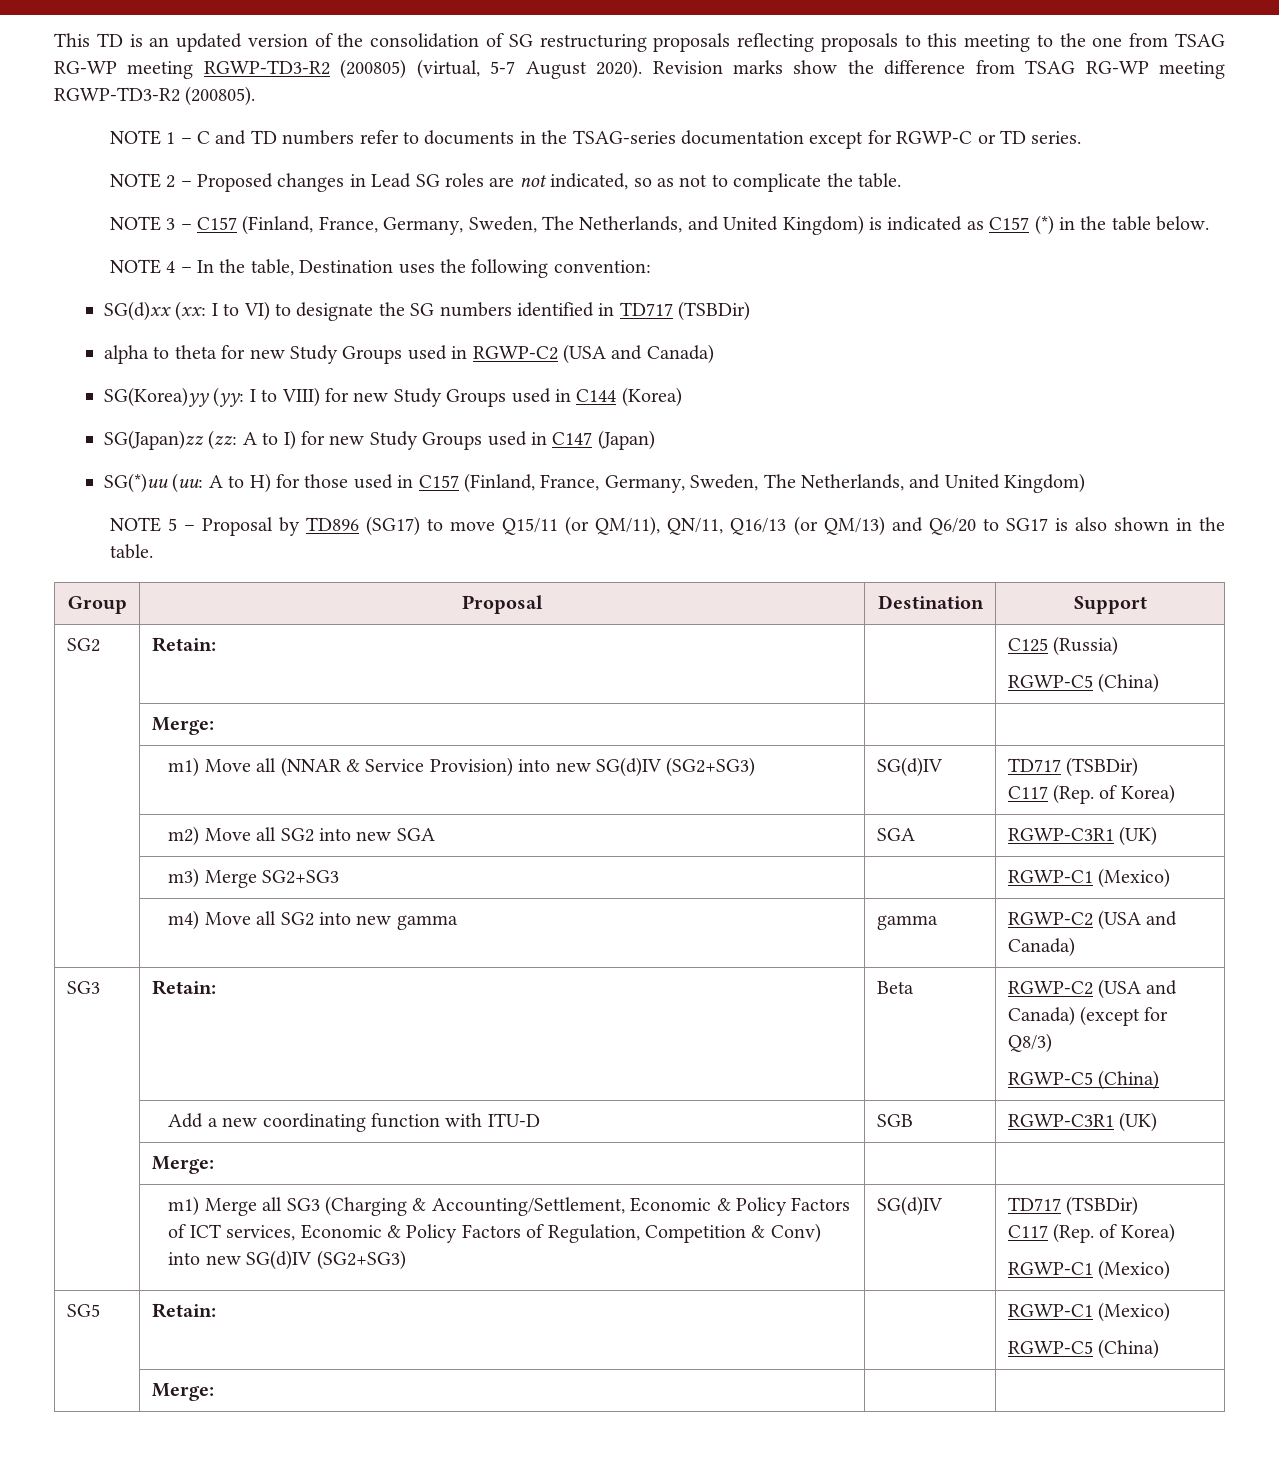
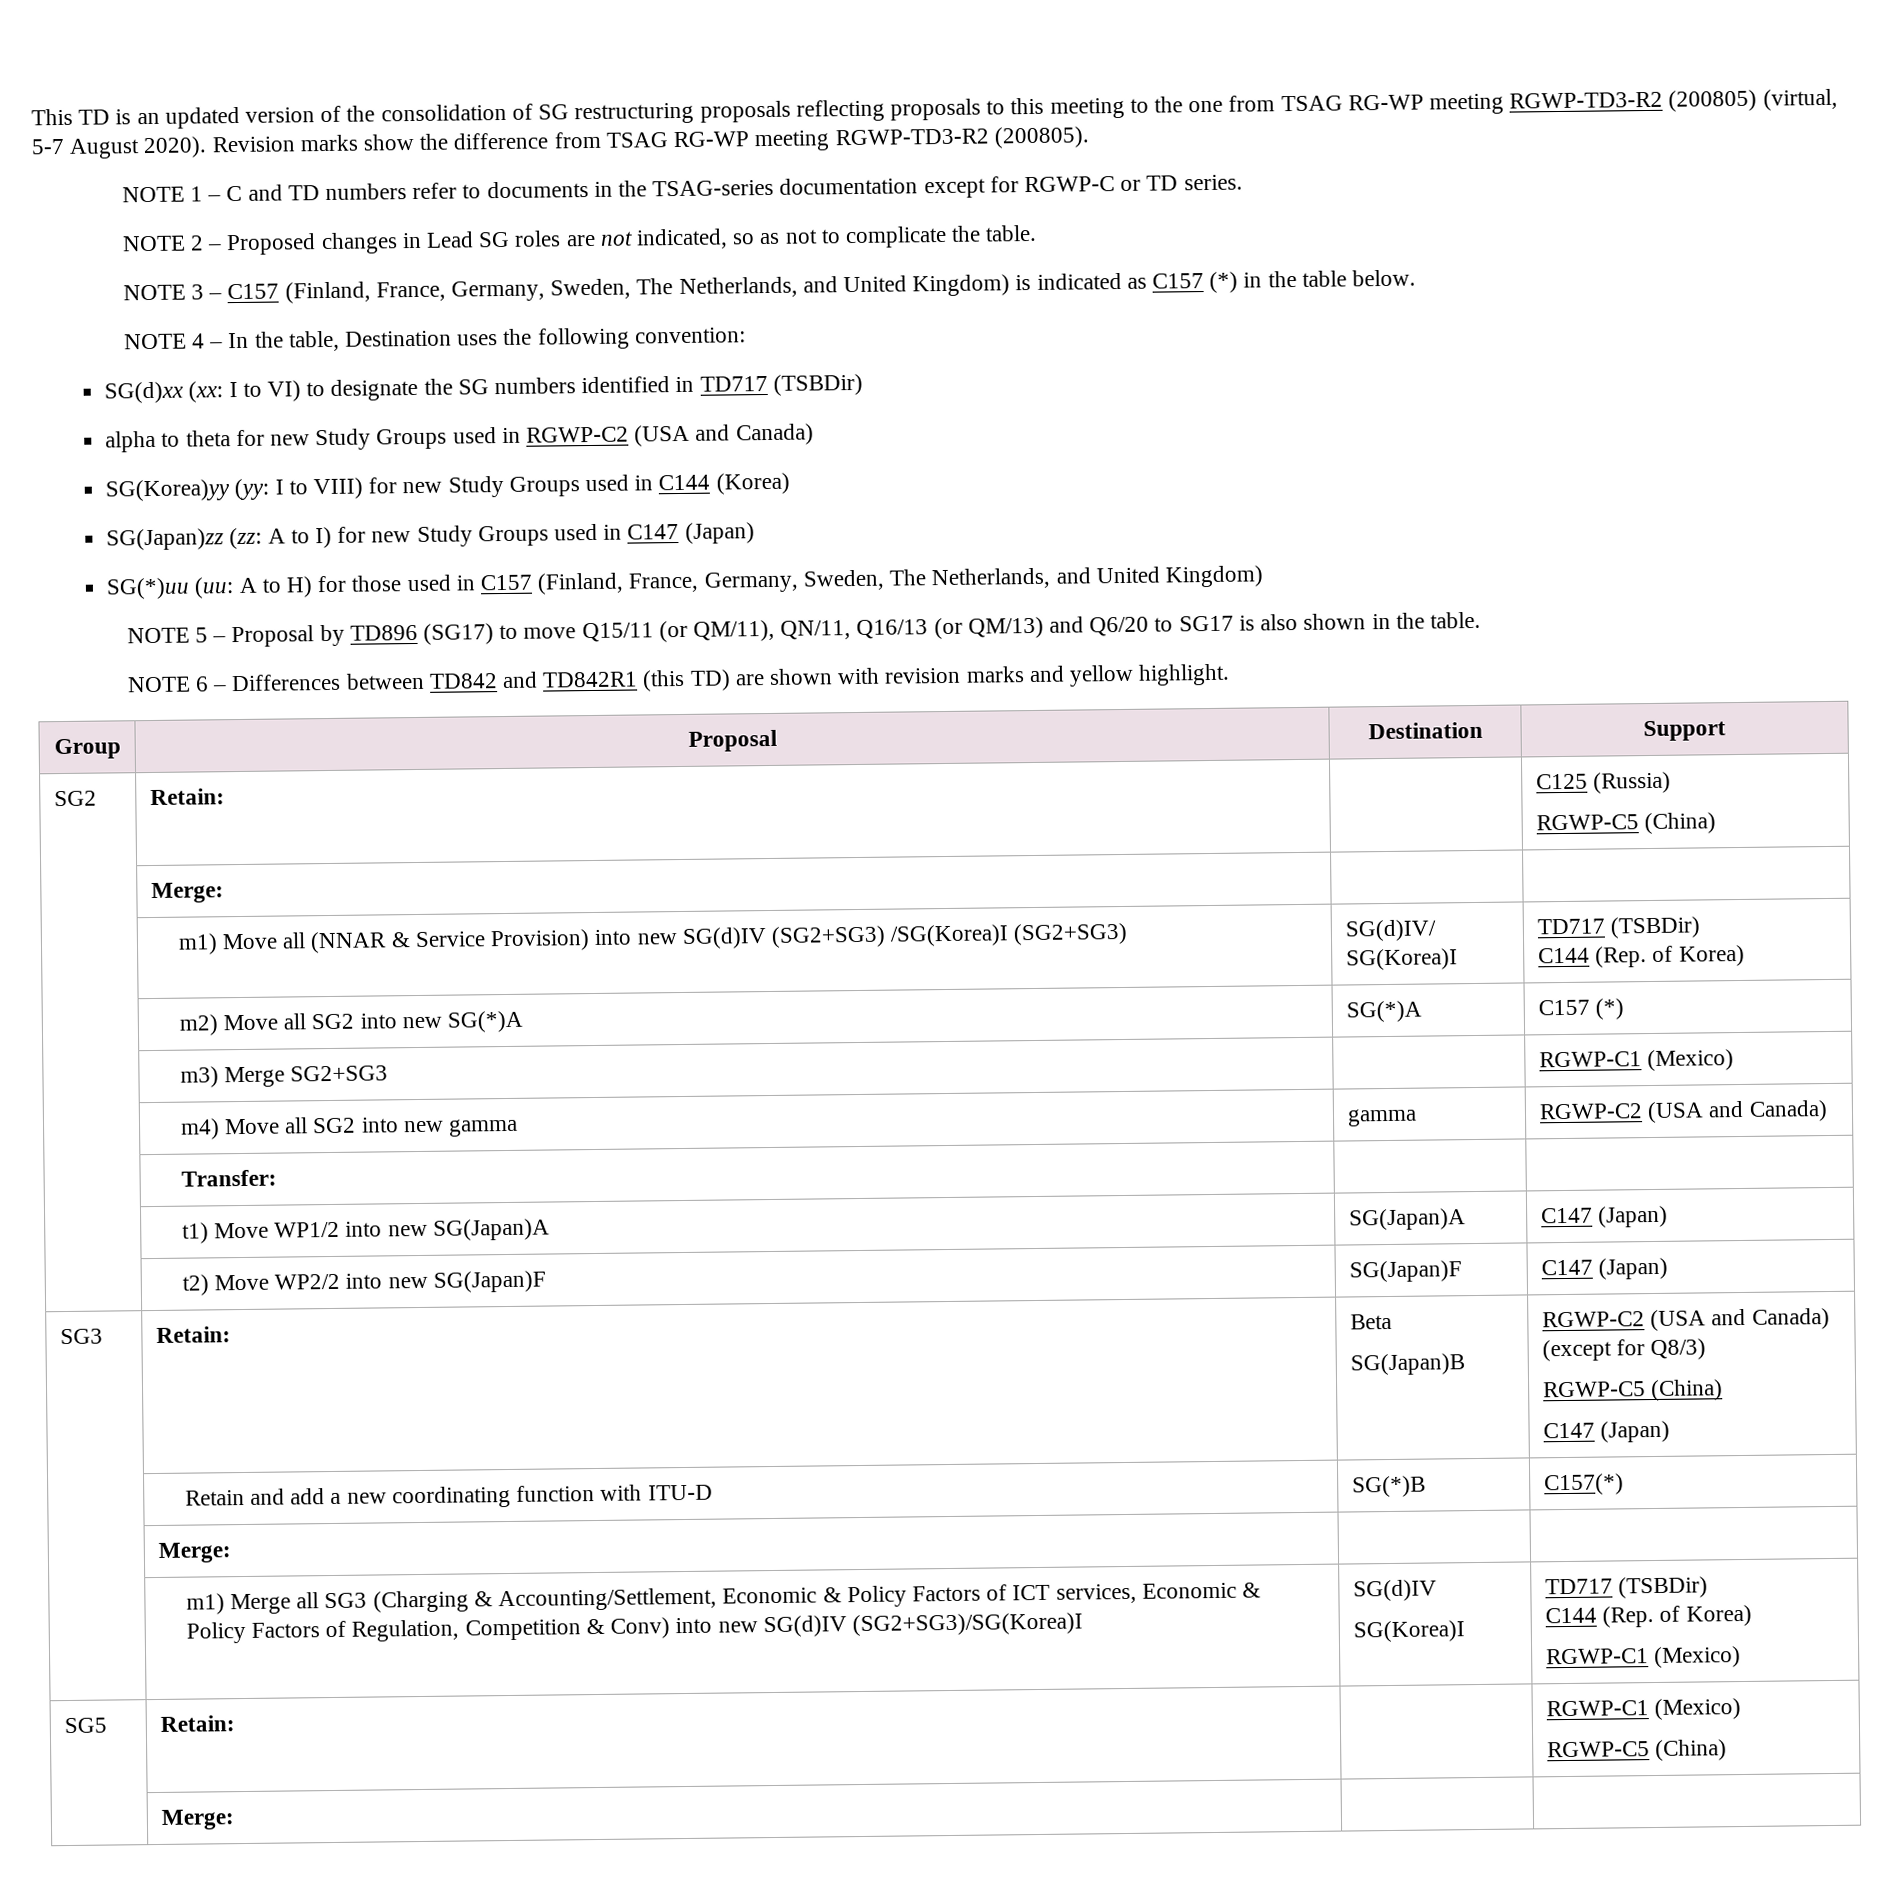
(153, 551) none -> [126,663,1231,693] // NOTE 6 – Differences between TD842 and TD842R1 (this TD) are shown with revision marks and yellow highlight.
[876,757,943,777] [1007,757,1138,777] [1007,786,1048,799] | SG(d)IV | TD717 (TSBDir) // C117 -> [890,922,1129,947] [1344,919,1437,942] [1345,948,1458,971] [1536,916,1701,939] [1537,947,1590,964] /SG(Korea)I (SG2+SG3) | SG(d)IV/ SG(Korea)I | TD717 (TSBDir) // C144
[396,828,435,841] [876,828,915,841] [1007,826,1157,846] SGA | SGA | RGWP-C3R1 (UK) -> [447,1010,524,1033] [1345,1000,1422,1023] [1537,998,1625,1020] SG(*)A | SG(*)A | C157 (*)
(1075, 947) none -> [180,1169,277,1187] [181,1218,550,1244] [1348,1208,1466,1231] [1540,1205,1669,1228] [181,1270,546,1296] [1348,1260,1462,1283] [1540,1257,1669,1280] // | Transfer: | | // | t1) Move WP1/2 into new SG(Japan)A | SG(Japan)A | C147 (Japan) // | t2) Move WP2/2 into new SG(Japan)F | SG(Japan)F | C147 (Japan)
(914, 987) none -> [1349,1353,1465,1376] // SG(Japan)B
[168,1113,204,1128] // | Add -> [1542,1420,1671,1443] [184,1488,326,1506] // C147 (Japan) // | Retain and add
[876,1114,913,1127] [1007,1112,1157,1132] SGB | RGWP-C3R1 (UK) -> [1351,1475,1426,1498] [1543,1473,1624,1496] SG(*)B | C157(*)
[316,1250,406,1270] [876,1196,943,1216] [1007,1196,1138,1216] [1007,1225,1048,1238] (SG2+SG3) | SG(d)IV | TD717 (TSBDir) // C117 -> [851,1612,1083,1637] [1352,1579,1437,1602] [1352,1620,1465,1643] [1544,1576,1709,1599] [1544,1607,1597,1624] (SG2+SG3)/SG(Korea)I | SG(d)IV // SG(Korea)I | TD717 (TSBDir) // C144

